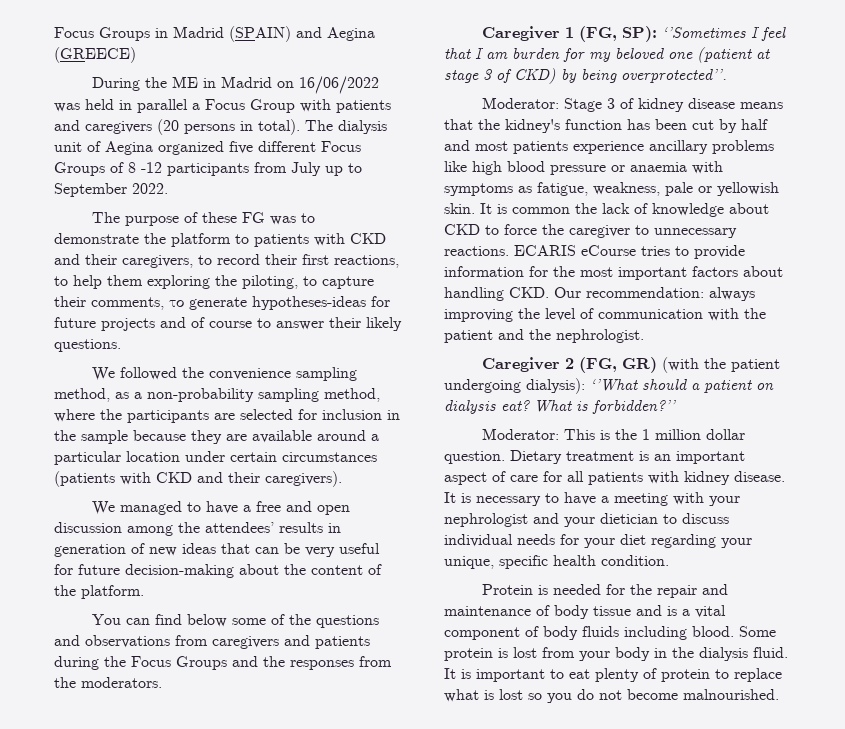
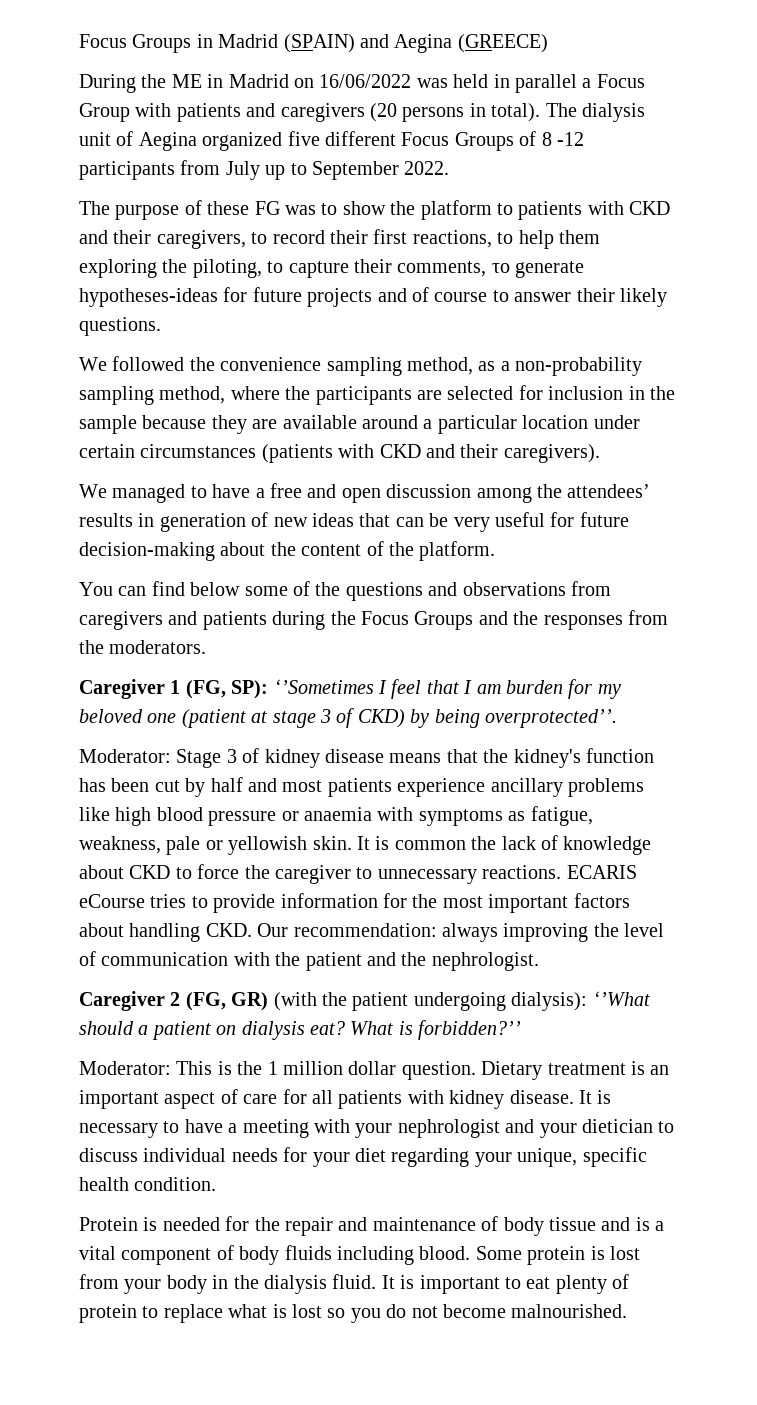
[54,233,139,244] demonstrate -> [342,201,386,215] show

